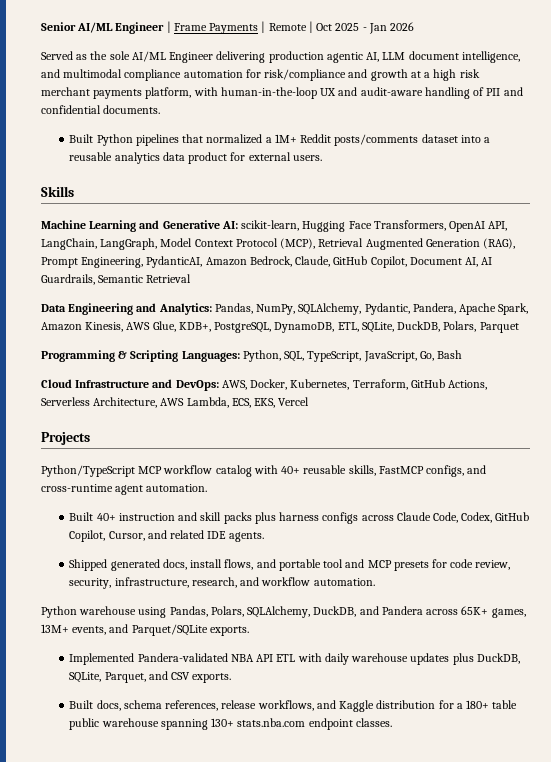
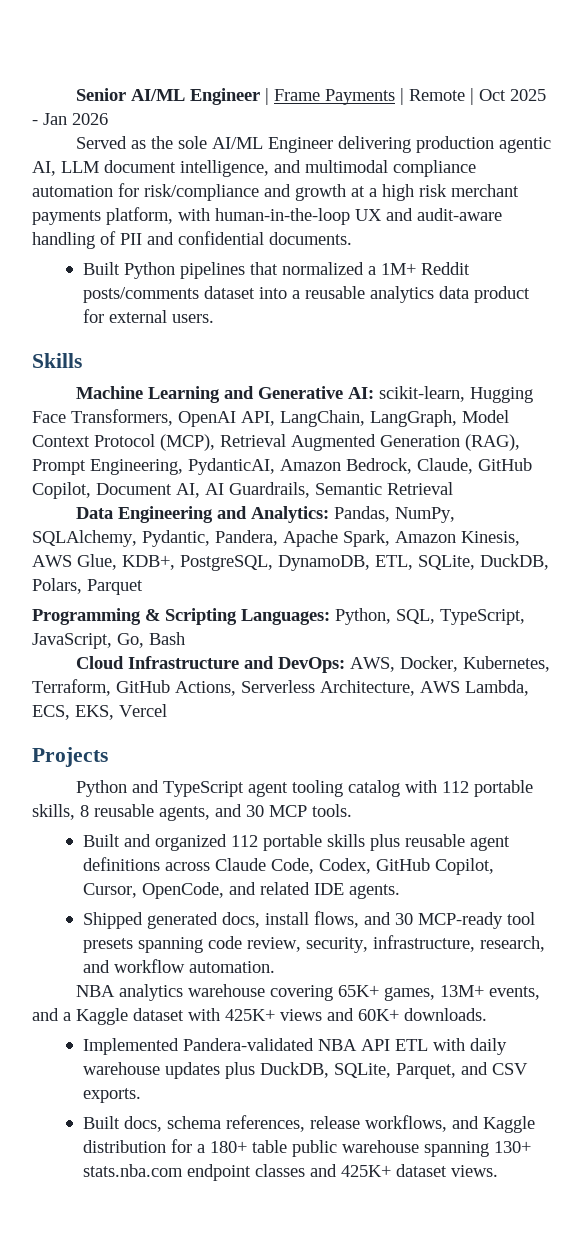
[41,465,487,477] [41,484,208,495] [69,512,359,524] Python/TypeScript MCP workflow catalog with 40+ reusable skills, FastMCP configs, and cross-runtime agent automation. // Built 40+ instruction and skill packs plus harness configs -> [75,780,533,797] [32,804,352,821] [82,834,510,851] [82,857,160,871] Python and TypeScript agent tooling catalog with 112 portable skills, 8 reusable agents, and 30 MCP tools. // Built and organized 112 portable skills plus reusable agent definitions
(145, 536) none -> [141,882,224,899] OpenCode,
[278,559,447,571] portable tool and MCP presets for -> [394,912,535,929] [82,937,203,953] 30 MCP-ready tool presets spanning
[41,606,459,618] Python warehouse using Pandas, Polars, SQLAlchemy, DuckDB, and Pandera across -> [75,984,333,1001] NBA analytics warehouse covering
[131,624,249,636] Parquet/SQLite exports. -> [63,1008,487,1025] a Kaggle dataset with 425K+ views and 60K+ downloads.
[355,718,392,727] classes. -> [254,1164,498,1177] classes and 425K+ dataset views.

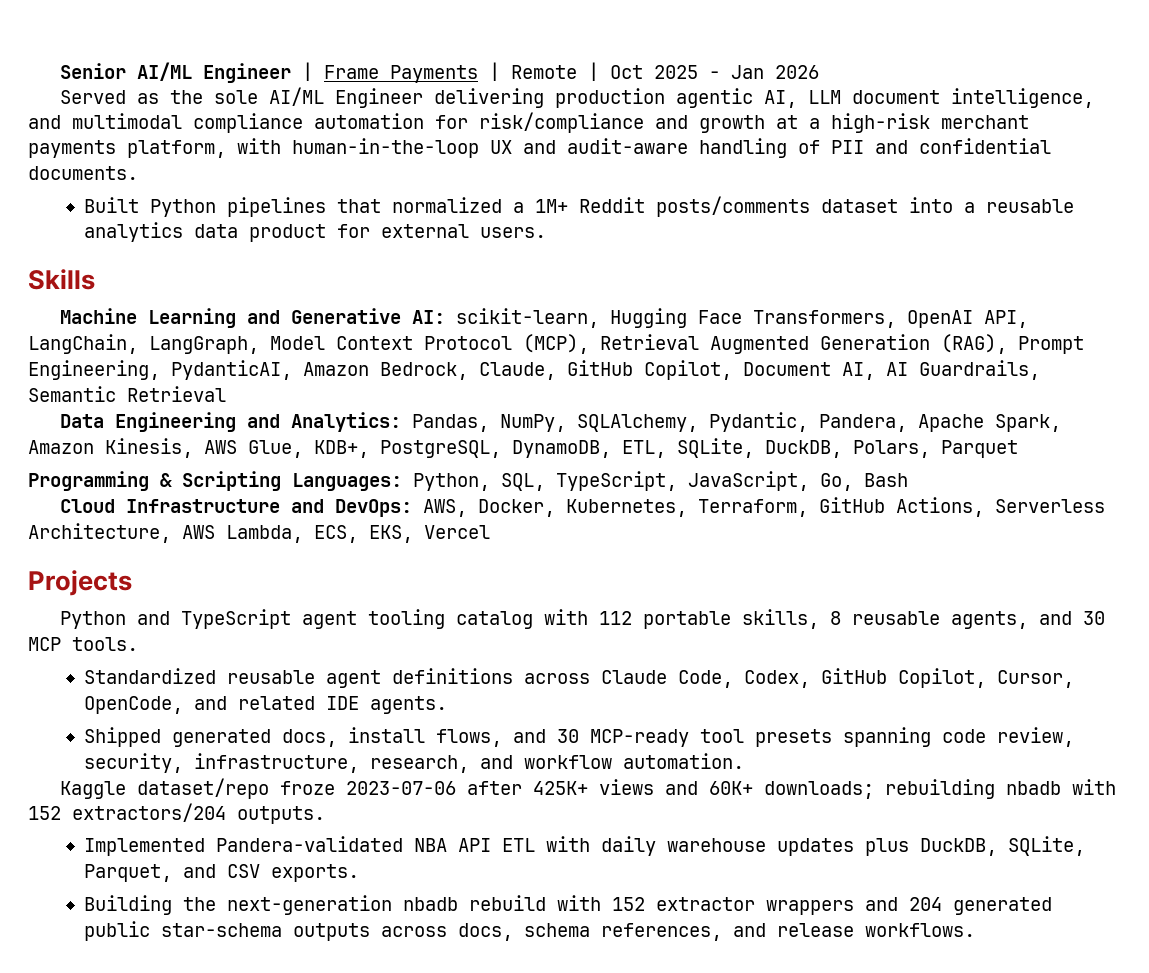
[382,184,447,201] high risk -> [831,113,930,133] high-risk
[82,834,400,851] Built and organized 112 portable skills plus -> [84,668,217,684] Standardized
[75,984,540,1001] [32,1008,487,1025] NBA analytics warehouse covering 65K+ games, 13M+ events, and a Kaggle dataset with 425K+ views and 60K+ downloads. -> [60,778,1117,799] [28,803,325,824] Kaggle dataset/repo froze 2023-07-06 after 425K+ views and 60K+ downloads; rebuilding nbadb with 152 extractors/204 outputs.
[82,1115,535,1133] [82,1139,531,1157] [82,1164,498,1181] Built docs, schema references, release workflows, and Kaggle distribution for a 180+ table public warehouse spanning 130+ stats.nba.com endpoint classes and 425K+ dataset views. -> [84,895,1053,915] [84,921,976,941] Building the next-generation nbadb rebuild with 152 extractor wrappers and 204 generated public star-schema outputs across docs, schema references, and release workflows.

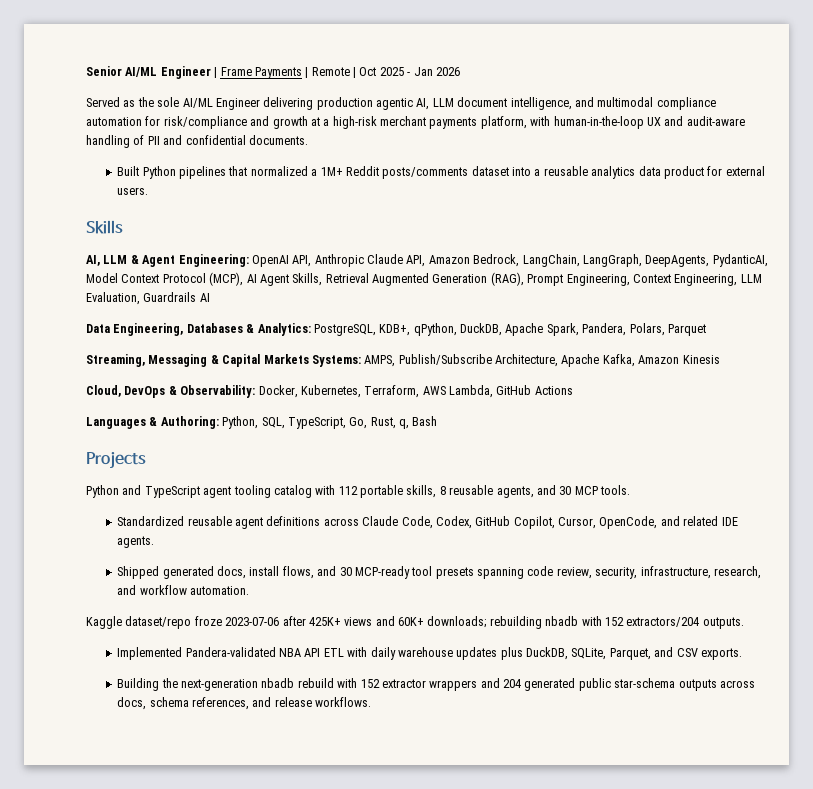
[60,308,1029,328] [28,334,259,354] Machine Learning and Generative AI: scikit-learn, Hugging Face Transformers, OpenAI API, LangChain, LangGraph, -> [86,254,768,267] AI, LLM & Agent Engineering: OpenAI API, Anthropic Claude API, Amazon Bedrock, LangChain, LangGraph, DeepAgents, PydanticAI,
(589, 344) none -> [246,273,323,286] AI Agent Skills,
[171,360,1040,380] [28,386,226,402] [60,412,1062,432] [28,438,1018,458] [28,471,908,491] [60,497,1106,517] [28,523,490,543] PydanticAI, Amazon Bedrock, Claude, GitHub Copilot, Document AI, AI Guardrails, Semantic Retrieval // Data Engineering and Analytics: Pandas, NumPy, SQLAlchemy, Pydantic, Pandera, Apache Spark, Amazon Kinesis, AWS Glue, KDB+, PostgreSQL, DynamoDB, ETL, SQLite, DuckDB, Polars, Parquet // Programming & Scripting Languages: Python, SQL, TypeScript, JavaScript, Go, Bash // Cloud Infrastructure and DevOps: AWS, Docker, Kubernetes, Terraform, GitHub Actions, Serverless Architecture, AWS Lambda, ECS, EKS, Vercel -> [632,274,762,286] [86,292,210,305] [86,323,706,336] [86,354,720,367] [86,385,573,398] [86,416,438,429] Context Engineering, LLM Evaluation, Guardrails AI // Data Engineering, Databases & Analytics: PostgreSQL, KDB+, qPython, DuckDB, Apache Spark, Pandera, Polars, Parquet // Streaming, Messaging & Capital Markets Systems: AMPS, Publish/Subscribe Architecture, Apache Kafka, Amazon Kinesis // Cloud, DevOps & Observability: Docker, Kubernetes, Terraform, AWS Lambda, GitHub Actions // Languages & Authoring: Python, SQL, TypeScript, Go, Rust, q, Bash

